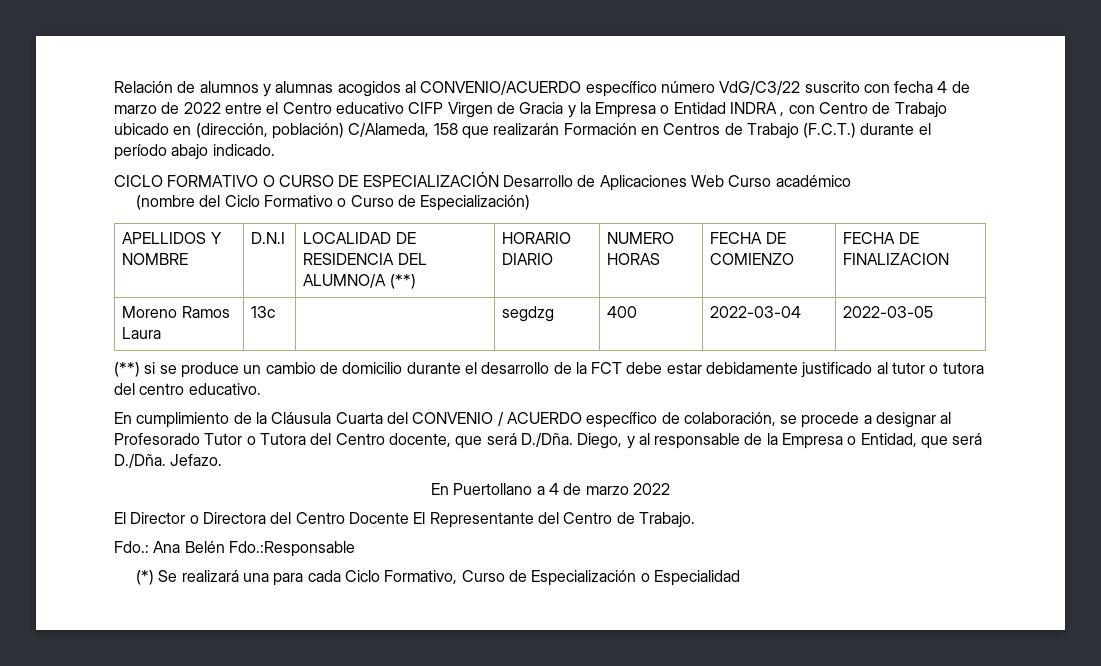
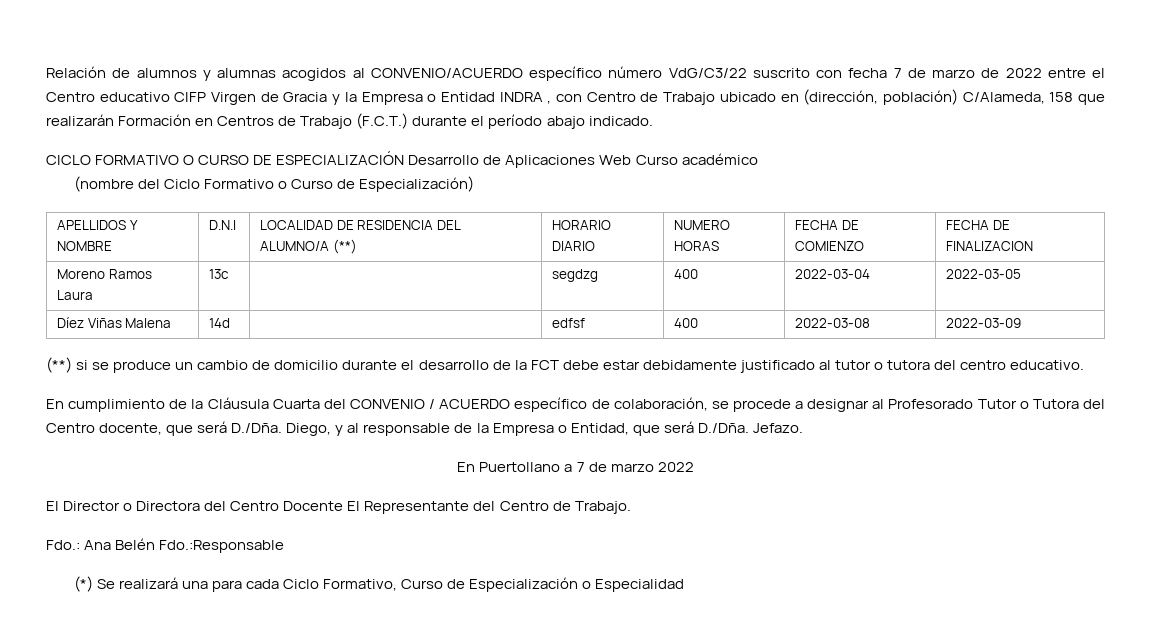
[937,81,948,93] 4 -> [893,68,902,78] 7
(934, 312) none -> [57,317,172,328] [209,318,231,328] [552,318,586,328] [674,318,699,328] [795,318,871,328] [946,318,1022,328] // Díez Viñas Malena | 14d | | edfsf | 400 | 2022-03-08 | 2022-03-09
[549,483,559,495] 4 -> [576,462,585,472] 7

